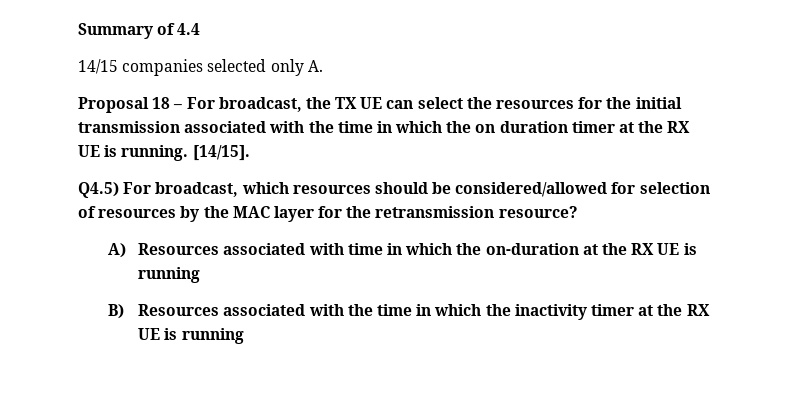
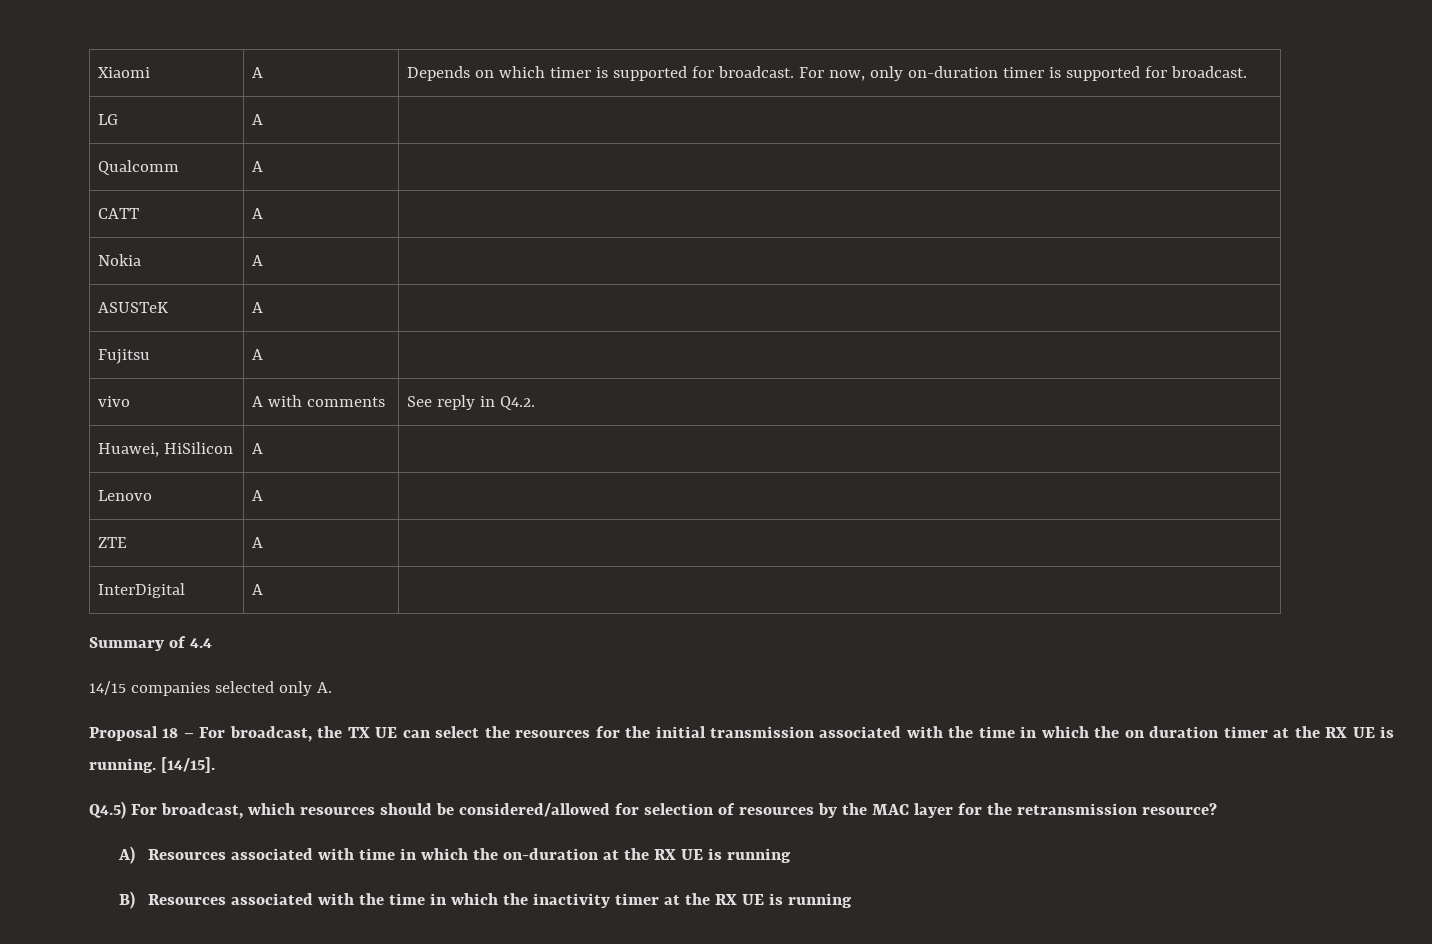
(78, 31) none -> [97,67,150,78] [251,67,263,78] [406,66,1247,81] [97,114,118,125] [251,114,263,125] [97,160,179,175] [251,161,263,172] [97,208,139,219] [251,208,263,219] [97,254,141,266] [251,255,263,266] [97,302,168,313] [251,302,263,313] [97,349,150,364] [251,349,263,360] [97,396,130,407] [251,395,385,407] [406,395,535,410] [97,442,233,457] [251,443,263,454] [97,490,152,501] [251,490,263,501] [97,537,127,548] [251,537,263,548] [97,583,185,598] [251,584,263,595] Xiaomi | A | Depends on which timer is supported for broadcast. For now, only on-duration timer is supported for broadcast. // LG | A | // Qualcomm | A | // CATT | A | // Nokia | A | // ASUSTeK | A | // Fujitsu | A | // vivo | A with comments | See reply in Q4.2. // Huawei, HiSilicon | A | // Lenovo | A | // ZTE | A | // InterDigital | A | //

